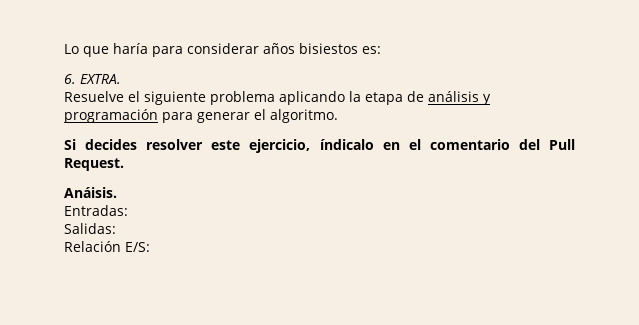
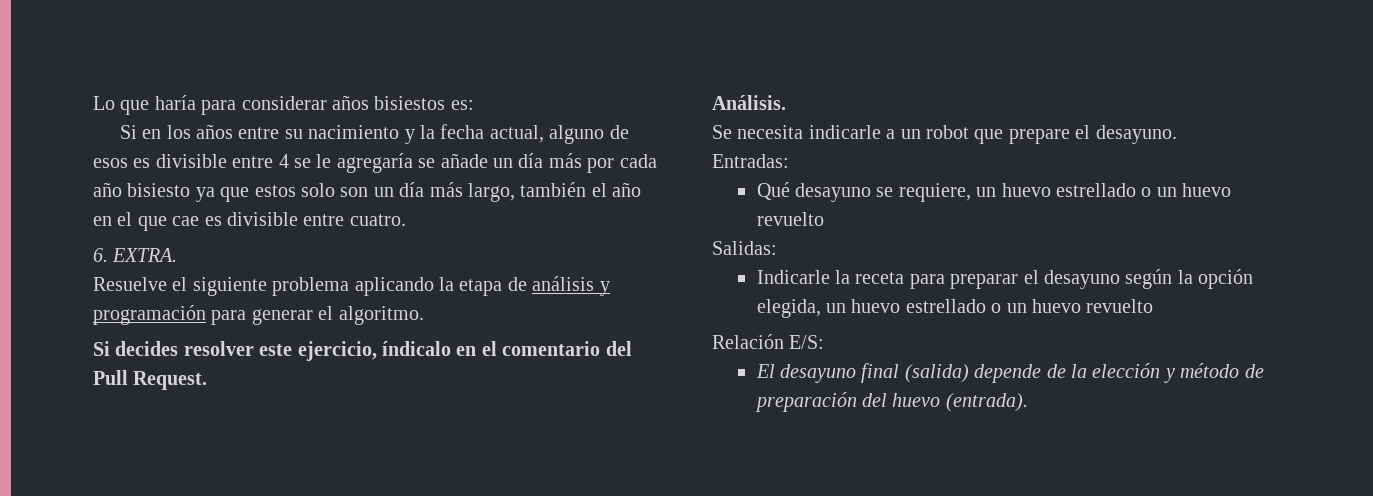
(381, 50) none -> [119,124,629,144] [93,153,657,173] [93,182,642,202] [93,212,406,231] // Si en los años entre su nacimiento y la fecha actual, alguno de esos es divisible entre 4 se le agregaría se añade un día más por cada año bisiesto ya que estos solo son un día más largo, también el año en el que cae es divisible entre cuatro.
[64,187,117,198] [64,205,128,216] [64,223,116,234] [64,241,150,252] Anáisis. // Entradas: // Salidas: // Relación E/S: -> [712,95,786,110] [712,125,1177,144] [712,154,789,168] [756,182,1232,202] [756,212,824,226] [712,241,777,255] [756,269,1254,289] [756,299,1154,318] [712,334,825,349] [755,363,1264,383] [754,392,1028,412] Análisis. // Se necesita indicarle a un robot que prepare el desayuno. // Entradas: // Qué desayuno se requiere, un huevo estrellado o un huevo revuelto // Salidas: // Indicarle la receta para preparar el desayuno según la opción elegida, un huevo estrellado o un huevo revuelto // Relación E/S: // El desayuno final (salida) depende de la elección y método de preparación del huevo (entrada).

